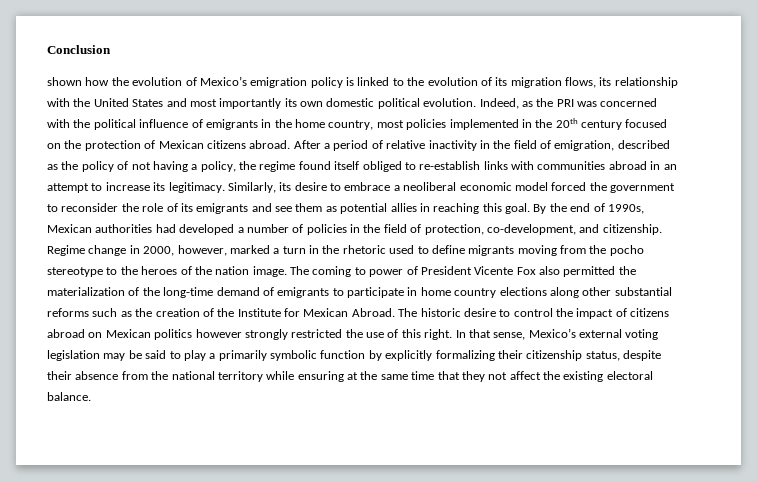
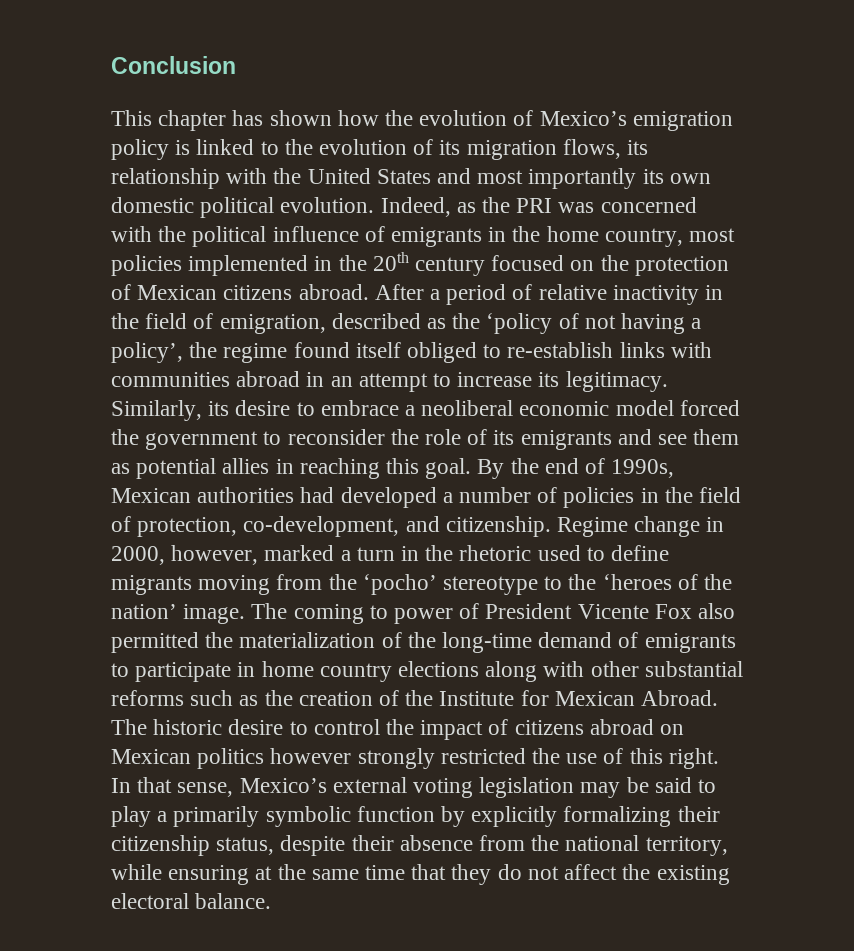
(111, 49) none -> [111,110,264,131] This chapter has
[81,161,114,172] policy -> [486,313,553,334] ‘policy
[200,161,236,172] policy, -> [111,342,183,363] policy’,
[609,245,644,256] pocho -> [362,574,437,595] ‘pocho’
[141,266,250,275] heroes of the nation -> [602,574,733,590] [111,604,177,619] ‘heroes of the nation’
(579, 292) none -> [543,661,585,677] with
[217,371,263,382] territory -> [645,836,728,856] territory,
(485, 376) none -> [497,864,522,880] do

